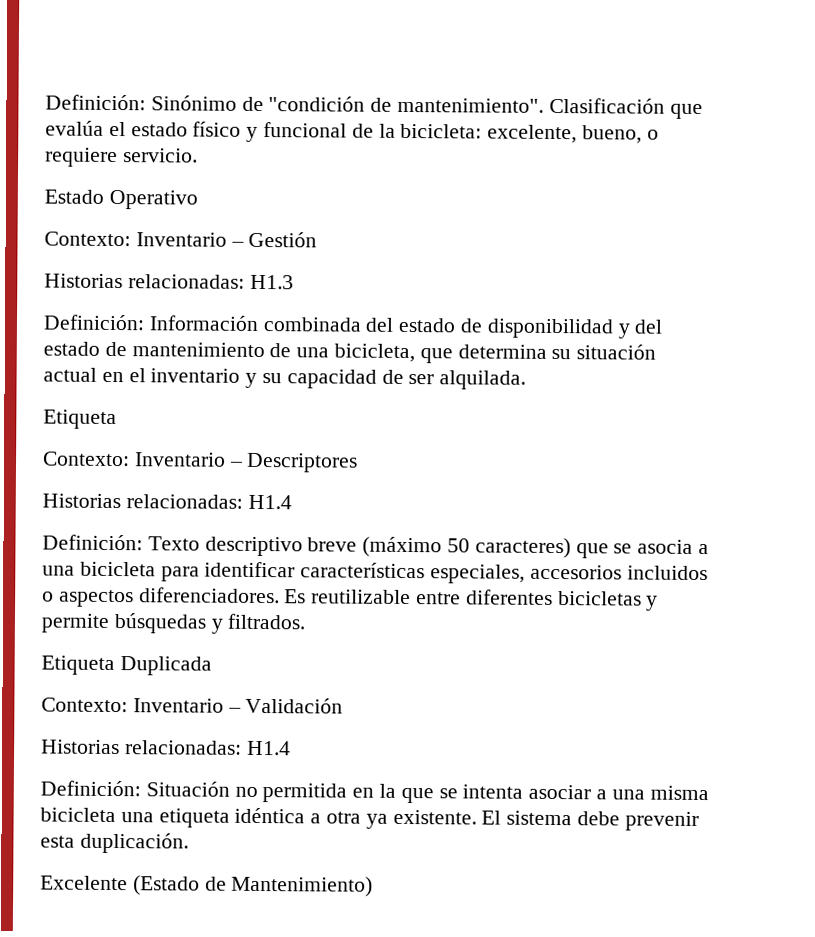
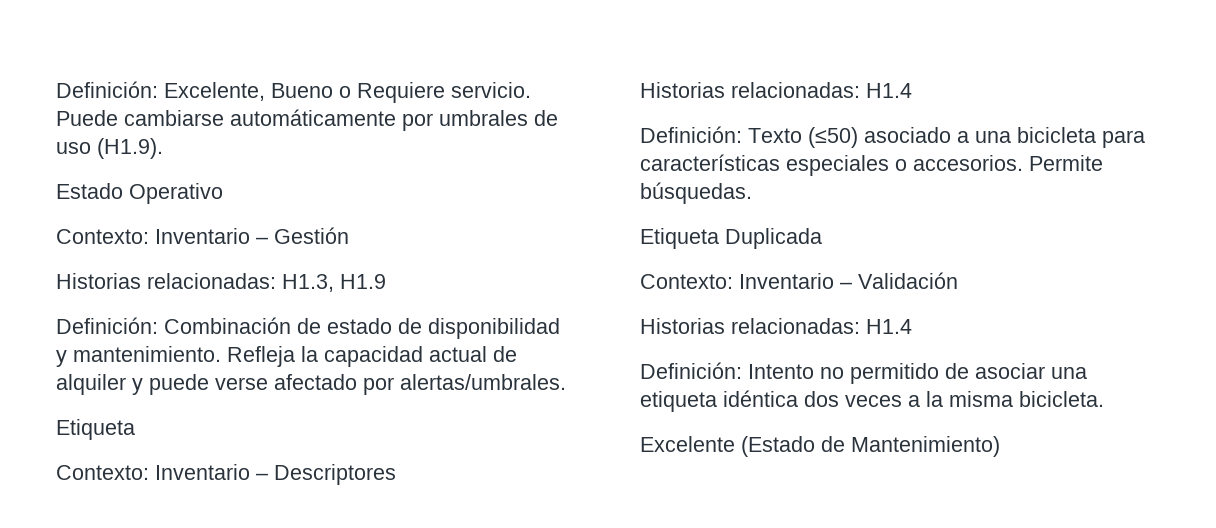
[45,94,703,119] [45,120,659,144] [45,147,198,168] Definición: Sinónimo de "condición de mantenimiento". Clasificación que evalúa el estado físico y funcional de la bicicleta: excelente, bueno, o requiere servicio. -> [56,81,531,103] [56,109,558,131] [56,138,163,159] Definición: Excelente, Bueno o Requiere servicio. Puede cambiarse automáticamente por umbrales de uso (H1.9).
[249,274,294,290] [43,314,395,332] H1.3 // Definición: Información combinada del -> [282,274,386,292] [56,317,321,334] H1.3, H1.9 // Definición: Combinación de
[634,319,664,334] [43,341,657,364] [43,367,527,390] del estado de mantenimiento de una bicicleta, que determina su situación actual en el inventario y su capacidad de ser alquilada. -> [73,346,517,367] [56,374,566,395] mantenimiento. Refleja la capacidad actual de alquiler y puede verse afectado por alertas/umbrales.
[204,536,710,559] [42,561,708,584] [42,587,659,611] [41,613,307,634] descriptivo breve (máximo 50 caracteres) que se asocia a una bicicleta para identificar características especiales, accesorios incluidos o aspectos diferenciadores. Es reutilizable entre diferentes bicicletas y permite búsquedas y filtrados. -> [808,127,1145,148] [640,154,1103,176] [640,182,752,204] (≤50) asociado a una bicicleta para características especiales o accesorios. Permite búsquedas.
[145,781,709,804] [40,807,699,831] [40,832,189,854] Situación no permitida en la que se intenta asociar a una misma bicicleta una etiqueta idéntica a otra ya existente. El sistema debe prevenir esta duplicación. -> [748,363,1087,384] [640,390,1104,412] Intento no permitido de asociar una etiqueta idéntica dos veces a la misma bicicleta.

